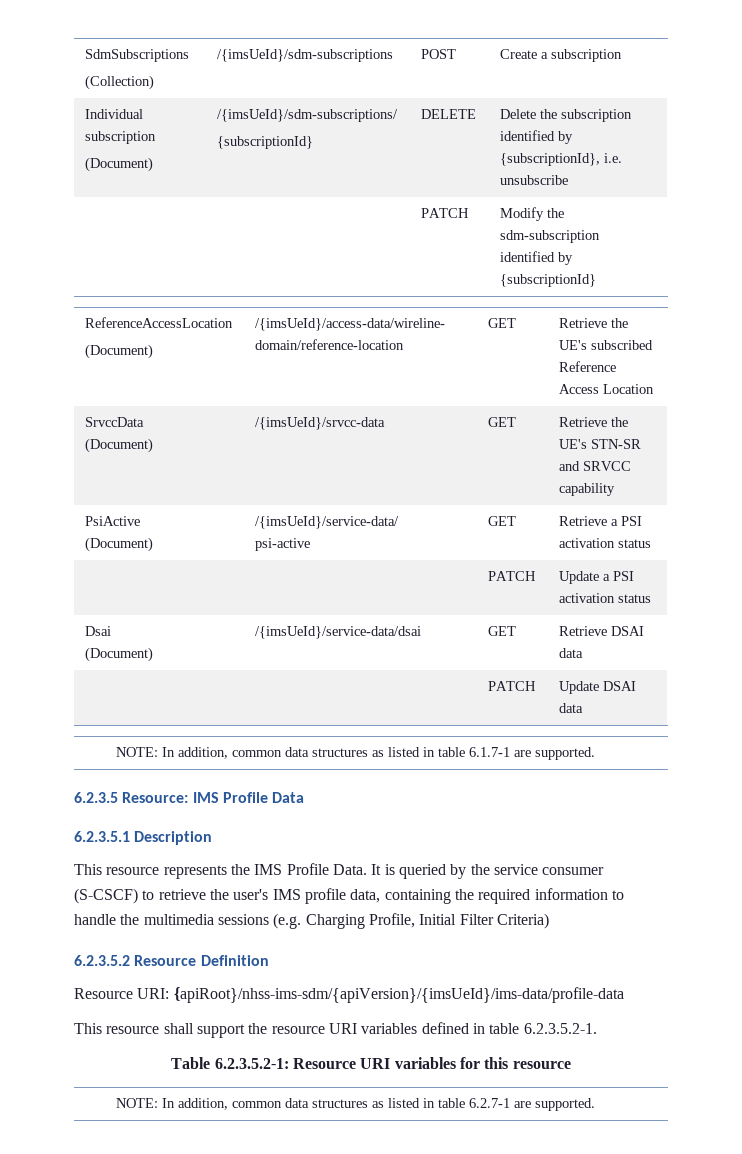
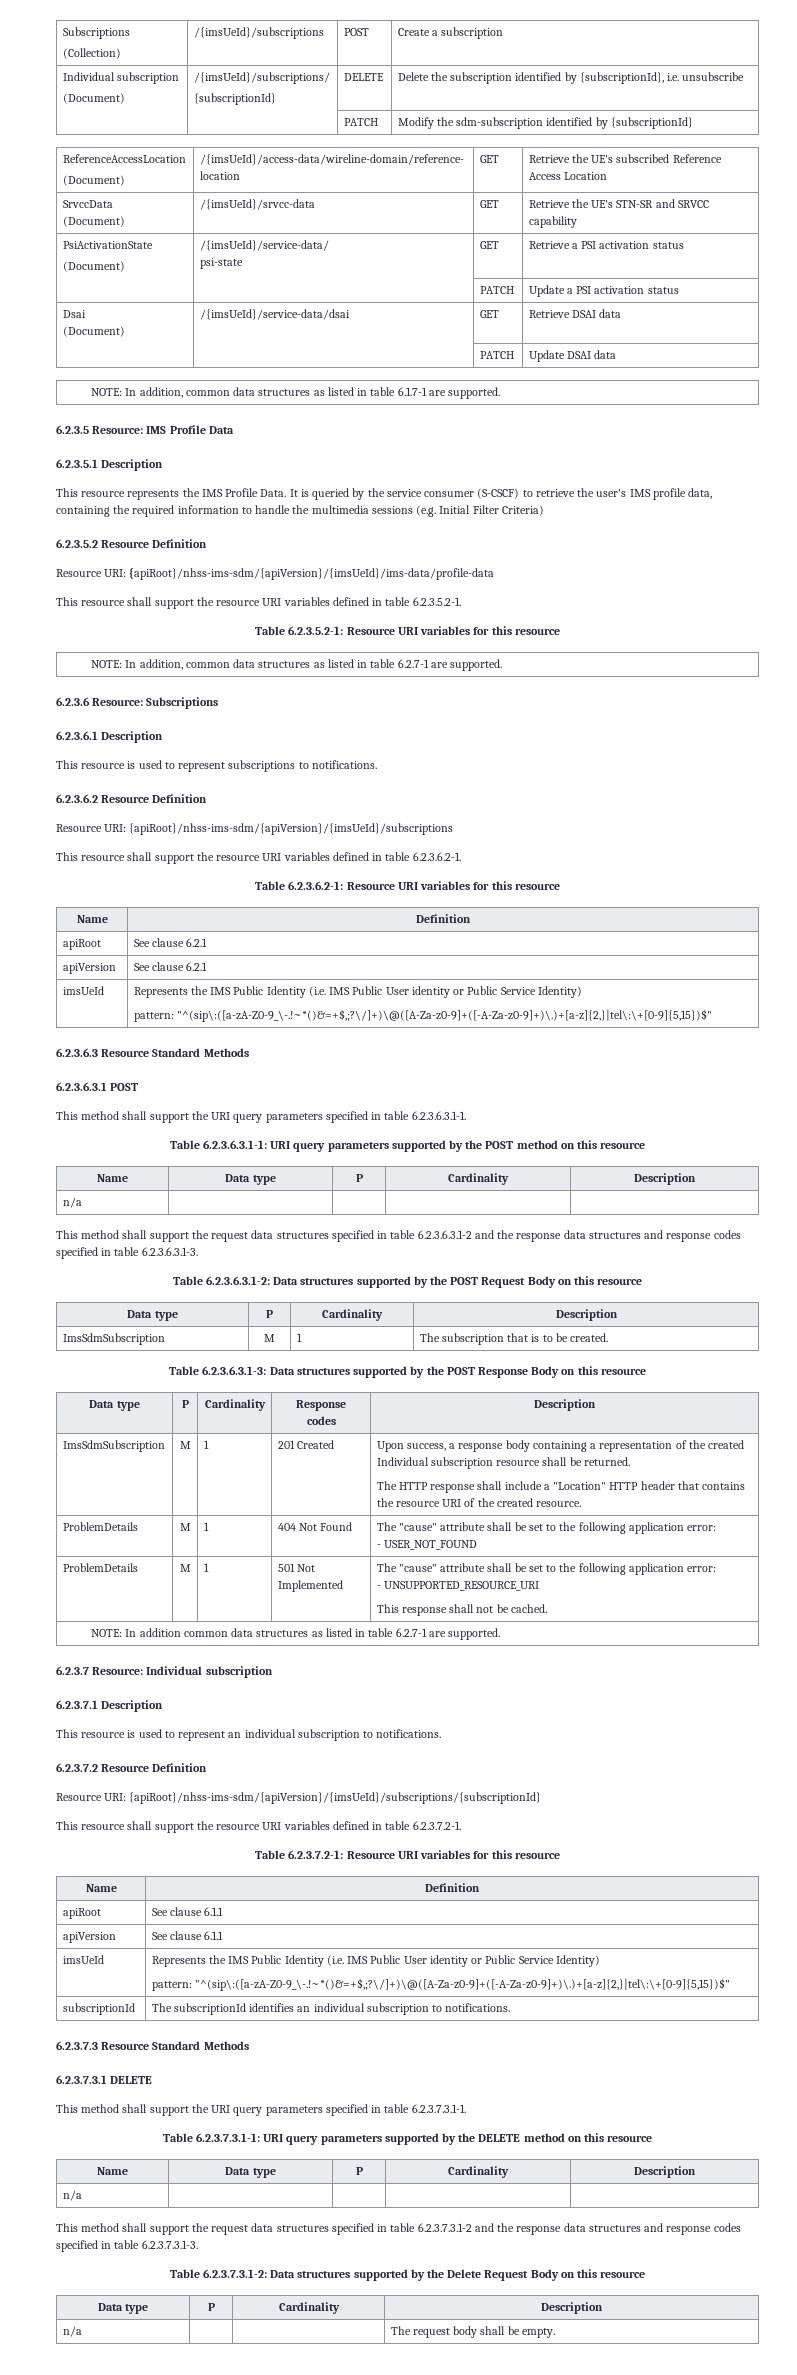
[85,49,190,62] SdmSubscriptions -> [62,27,130,39] Subscriptions
[217,49,394,62] /{imsUeId}/sdm-subscriptions -> [193,27,324,39] /{imsUeId}/subscriptions
[217,109,399,122] /{imsUeId}/sdm-subscriptions/ -> [193,72,330,84] /{imsUeId}/subscriptions/
[85,516,141,526] PsiActive -> [62,241,153,249] PsiActivationState
[255,538,311,551] psi-active -> [199,258,243,269] psi-state
[305,913,415,929] Charging Profile, -> (437, 511) none
(595, 1104) none -> [56,697,219,709] [56,731,164,743] [56,760,377,772] [56,794,208,803] [56,823,454,835] [56,852,461,864] [255,881,560,890] [76,915,108,923] [416,914,471,923] [62,939,101,950] [133,938,208,947] [62,963,116,974] [133,962,208,971] [62,986,104,995] [133,986,582,998] [133,1009,712,1022] [56,1048,249,1057] [56,1082,139,1091] [56,1111,466,1123] [169,1140,646,1152] [97,1174,128,1182] [225,1174,276,1185] [355,1174,363,1182] [448,1173,509,1185] [634,1173,696,1185] [62,1197,82,1208] [56,1230,741,1242] [56,1247,198,1259] [172,1276,643,1288] [127,1310,178,1321] [266,1310,273,1318] [322,1309,383,1321] [555,1309,618,1321] [62,1333,165,1345] [264,1334,275,1342] [296,1333,302,1342] [419,1333,609,1345] [169,1366,646,1378] [89,1400,140,1411] [181,1400,189,1408] [204,1399,266,1411] [296,1400,346,1411] [306,1416,336,1425] [534,1399,596,1411] [62,1440,165,1452] [179,1441,191,1449] [203,1440,209,1449] [277,1440,334,1449] [376,1440,745,1452] [376,1457,630,1469] [376,1481,746,1493] [376,1498,582,1507] [62,1522,138,1531] [179,1523,191,1531] [203,1522,209,1531] [277,1522,353,1531] [376,1522,717,1534] [376,1540,477,1550] [62,1563,138,1572] [179,1564,191,1572] [203,1563,209,1572] [277,1563,315,1572] [277,1580,343,1592] [376,1563,717,1575] [376,1581,539,1591] [376,1604,547,1616] [91,1628,501,1640] [56,1666,273,1678] [56,1700,164,1712] [56,1729,442,1741] [56,1763,208,1772] [56,1792,542,1804] [56,1821,461,1833] [255,1850,560,1859] [85,1884,117,1892] [425,1883,480,1892] [62,1908,101,1919] [151,1907,224,1916] [62,1932,116,1943] [151,1931,224,1940] [62,1955,104,1964] [151,1955,600,1967] [151,1978,730,1991] [62,2003,135,2015] [151,2003,511,2015] [56,2041,249,2050] [56,2075,153,2084] [56,2104,466,2116] [162,2133,653,2145] [97,2167,128,2175] [225,2167,276,2178] [355,2167,363,2175] [448,2166,509,2178] [634,2166,696,2178] [62,2190,82,2201] [56,2223,741,2235] [56,2240,198,2252] [169,2269,646,2281] [97,2303,149,2314] [207,2303,215,2311] [278,2302,340,2314] [541,2302,603,2314] [62,2326,82,2337] [390,2326,555,2338] // 6.2.3.6 Resource: Subscriptions // 6.2.3.6.1 Description // This resource is used to represent subscriptions to notifications. // 6.2.3.6.2 Resource Definition // Resource URI: {apiRoot}/nhss-ims-sdm/{apiVersion}/{imsUeId}/subscriptions // This resource shall support the resource URI variables defined in table 6.2.3.6.2-1. // Table 6.2.3.6.2-1: Resource URI variables for this resource // Name | Definition // apiRoot | See clause 6.2.1 // apiVersion | See clause 6.2.1 // imsUeId | Represents the IMS Public Identity (i.e. IMS Public User identity or Public Service Identity) // pattern: "^(sip\:([a-zA-Z0-9_\-.!~*()&=+$,;?\/]+)\@([A-Za-z0-9]+([-A-Za-z0-9]+)\.)+[a-z]{2,}|tel\:\+[0-9]{5,15})$" // 6.2.3.6.3 Resource Standard Methods // 6.2.3.6.3.1 POST // This method shall support the URI query parameters specified in table 6.2.3.6.3.1-1. // Table 6.2.3.6.3.1-1: URI query parameters supported by the POST method on this resource // Name | Data type | P | Cardinality | Description // n/a | | | | // This method shall support the request data structures specified in table 6.2.3.6.3.1-2 and the response data structures and response codes specified in table 6.2.3.6.3.1-3. // Table 6.2.3.6.3.1-2: Data structures supported by the POST Request Body on this resource // Data type | P | Cardinality | Description // ImsSdmSubscription | M | 1 | The subscription that is to be created. // Table 6.2.3.6.3.1-3: Data structures supported by the POST Response Body on this resource // Data type | P | Cardinality | Response // codes | Description // ImsSdmSubscription | M | 1 | 201 Created | Upon success, a response body containing a representation of the created Individual subscription resource shall be returned. // The HTTP response shall include a "Location" HTTP header that contains the resource URI of the created resource. // ProblemDetails | M | 1 | 404 Not Found | The "cause" attribute shall be set to the following application error: // - USER_NOT_FOUND // ProblemDetails | M | 1 | 501 Not Implemented | The "cause" attribute shall be set to the following application error: // - UNSUPPORTED_RESOURCE_URI // This response shall not be cached. // NOTE: In addition common data structures as listed in table 6.2.7-1 are supported. // 6.2.3.7 Resource: Individual subscription // 6.2.3.7.1 Description // This resource is used to represent an individual subscription to notifications. // 6.2.3.7.2 Resource Definition // Resource URI: {apiRoot}/nhss-ims-sdm/{apiVersion}/{imsUeId}/subscriptions/{subscriptionId} // This resource shall support the resource URI variables defined in table 6.2.3.7.2-1. // Table 6.2.3.7.2-1: Resource URI variables for this resource // Name | Definition // apiRoot | See clause 6.1.1 // apiVersion | See clause 6.1.1 // imsUeId | Represents the IMS Public Identity (i.e. IMS Public User identity or Public Service Identity) // pattern: "^(sip\:([a-zA-Z0-9_\-.!~*()&=+$,;?\/]+)\@([A-Za-z0-9]+([-A-Za-z0-9]+)\.)+[a-z]{2,}|tel\:\+[0-9]{5,15})$" // subscriptionId | The subscriptionId identifies an individual subscription to notifications. // 6.2.3.7.3 Resource Standard Methods // 6.2.3.7.3.1 DELETE // This method shall support the URI query parameters specified in table 6.2.3.7.3.1-1. // Table 6.2.3.7.3.1-1: URI query parameters supported by the DELETE method on this resource // Name | Data type | P | Cardinality | Description // n/a | | | | // This method shall support the request data structures specified in table 6.2.3.7.3.1-2 and the response data structures and response codes specified in table 6.2.3.7.3.1-3. // Table 6.2.3.7.3.1-2: Data structures supported by the Delete Request Body on this resource // Data type | P | Cardinality | Description // n/a | | | The request body shall be empty.

